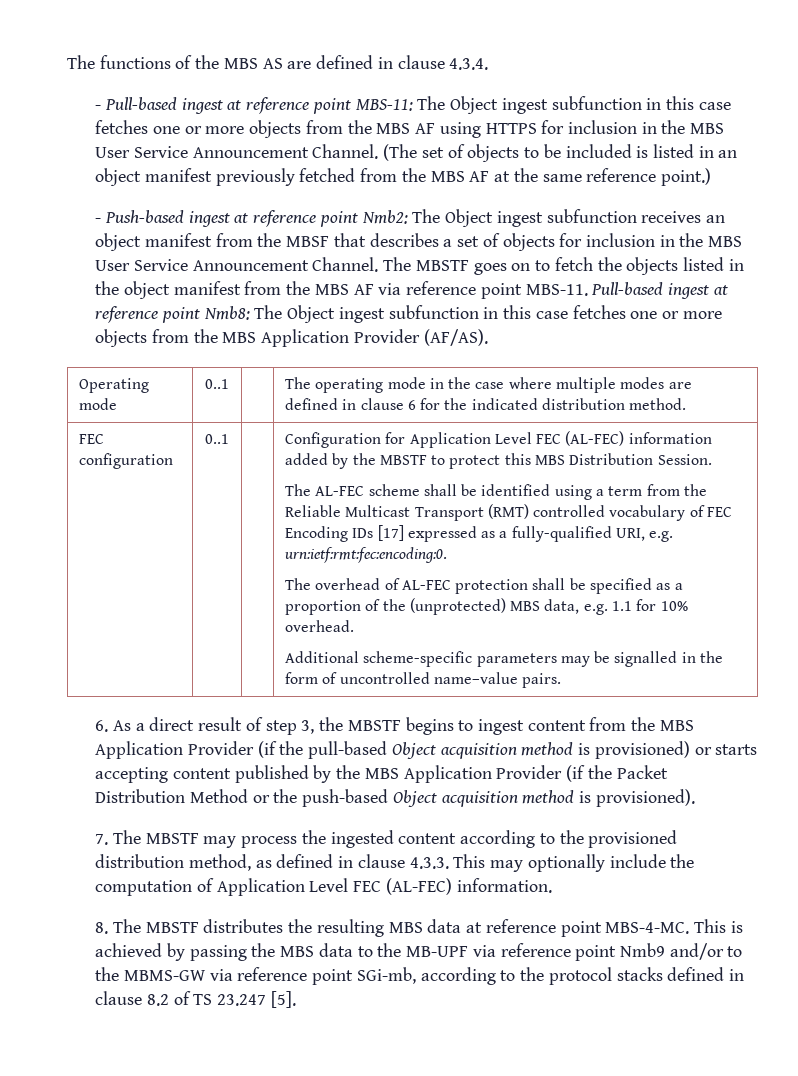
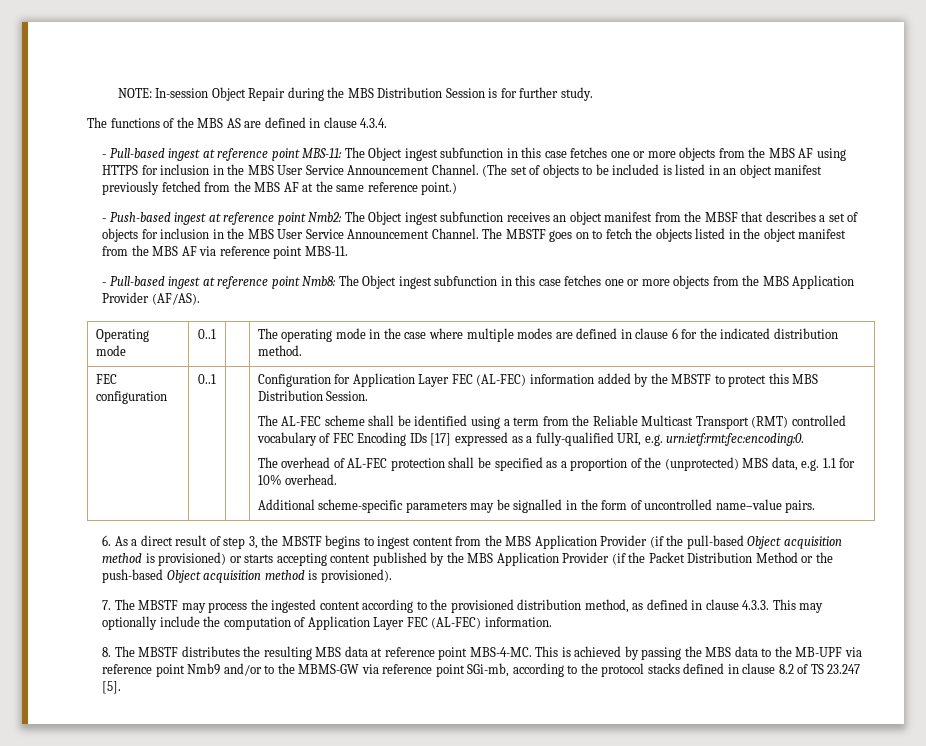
(67, 62) none -> [117,87,593,101] NOTE: In-session Object Repair during the MBS Distribution Session is for further study. //
(588, 290) none -> [102,282,107,286] // -
[494,432,532,444] Level -> [418,374,450,387] Layer
[309,878,349,892] Level -> [373,617,405,630] Layer

